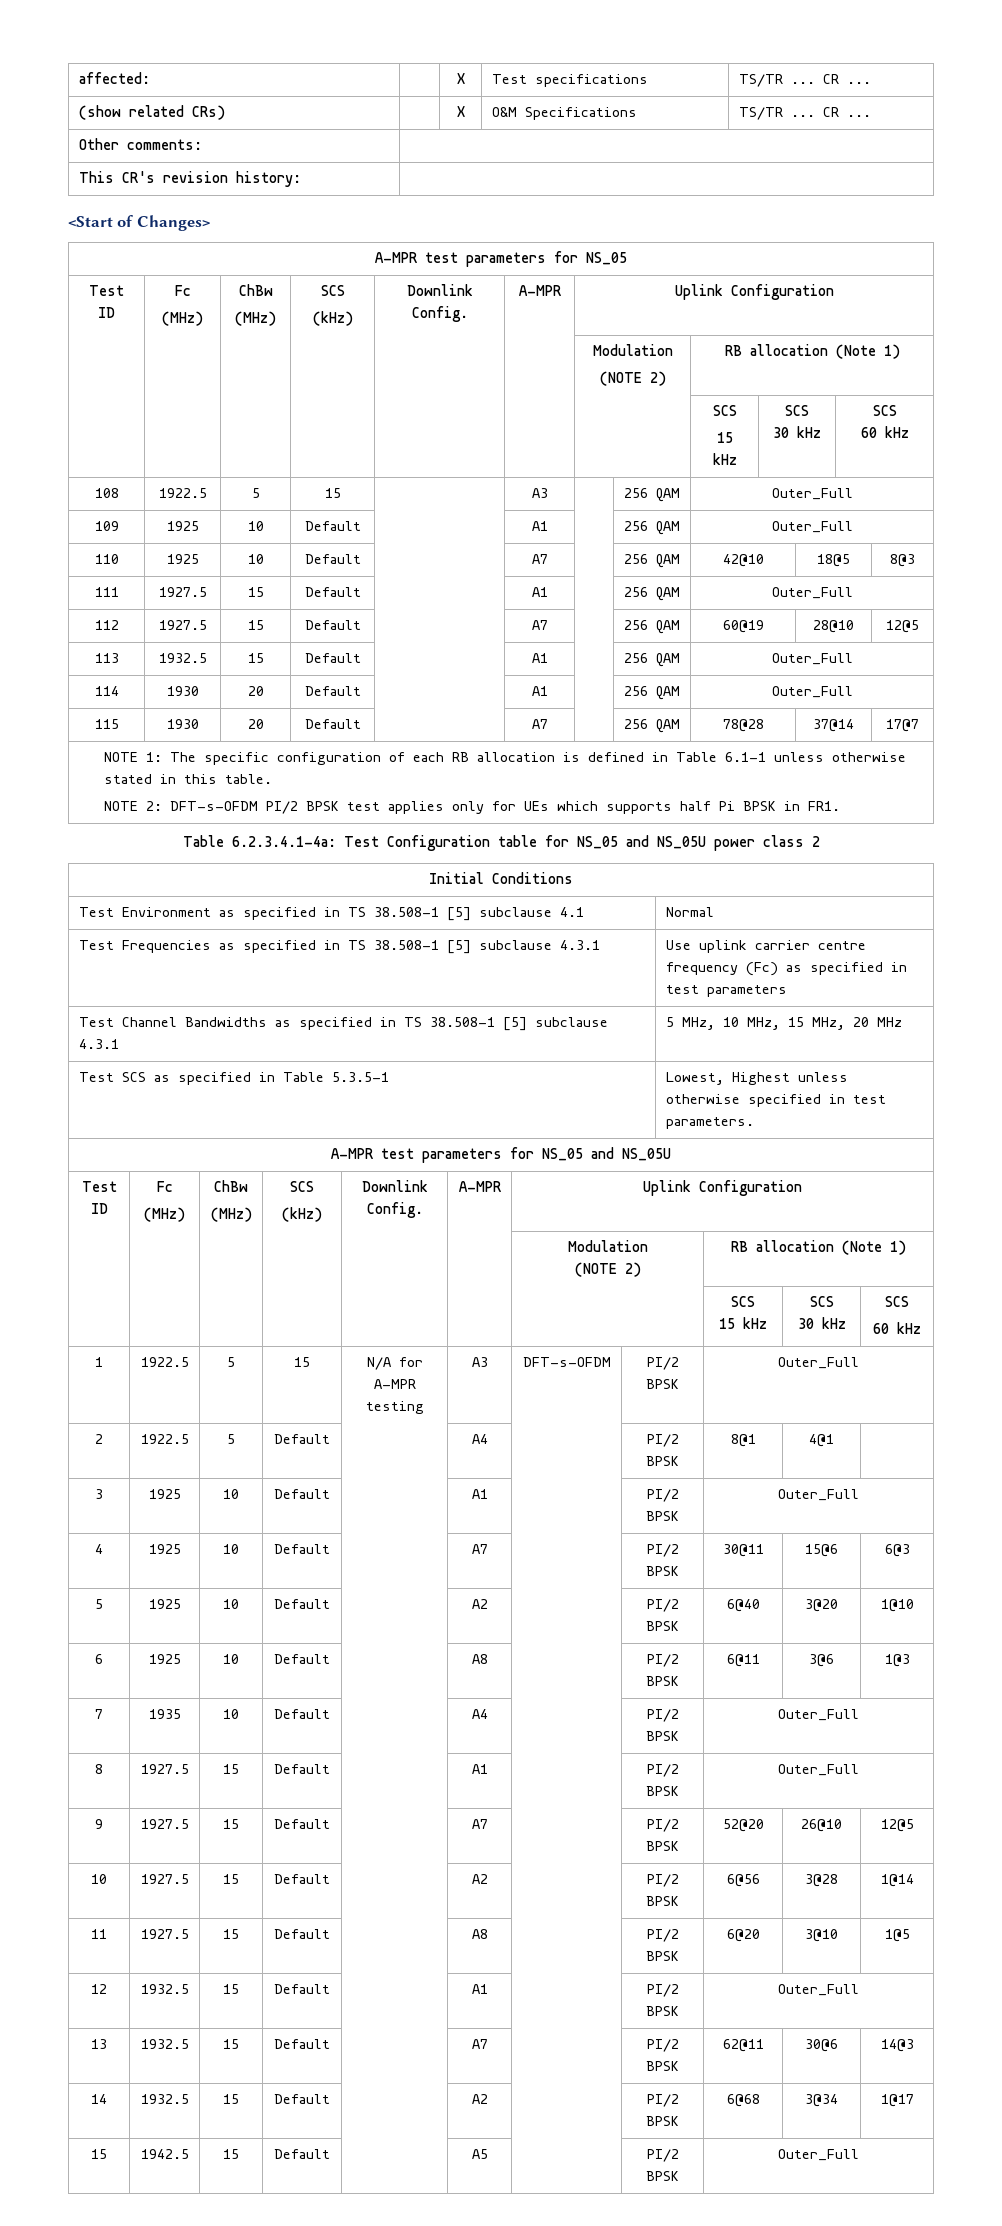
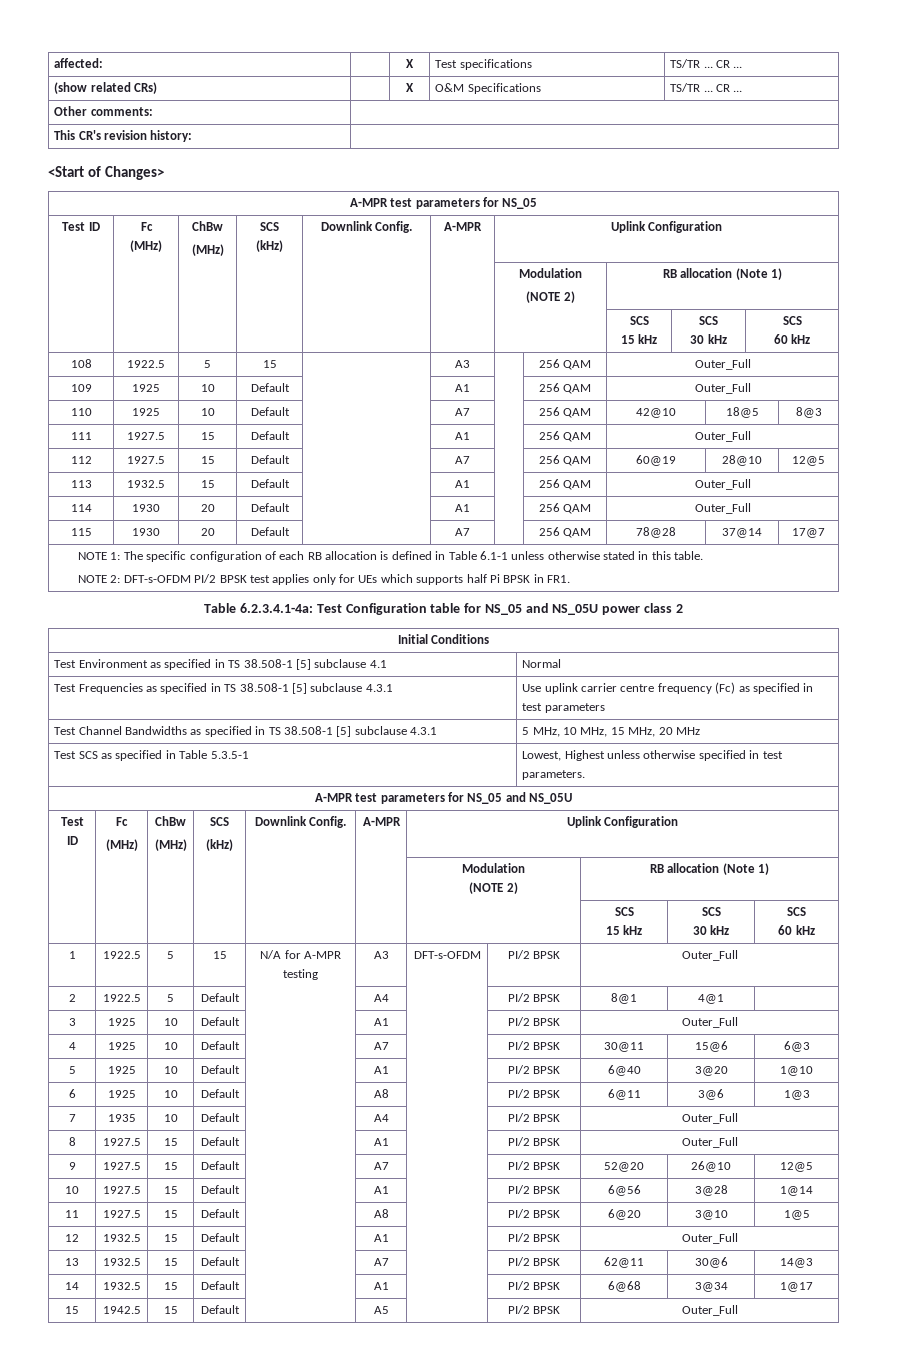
[471,1599,488,1609] A2 -> [373,1066,389,1074] A1
[471,1874,488,1884] A2 -> [373,1186,389,1194] A1
[471,2094,488,2104] A2 -> [373,1282,389,1290] A1

